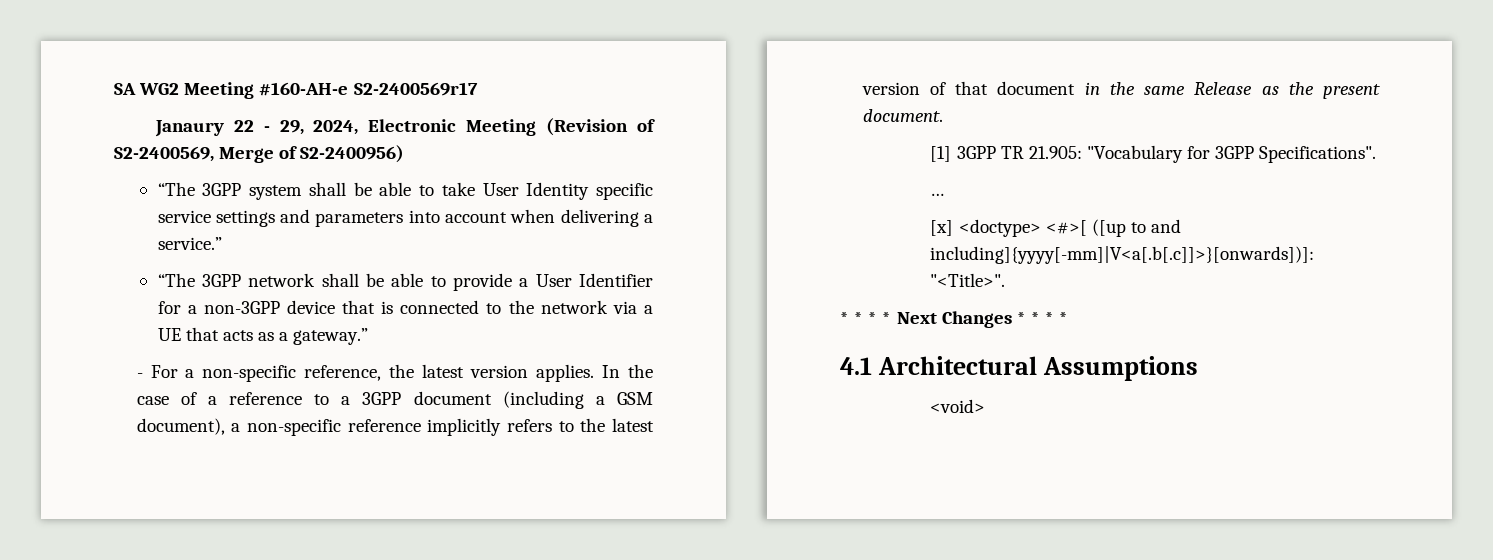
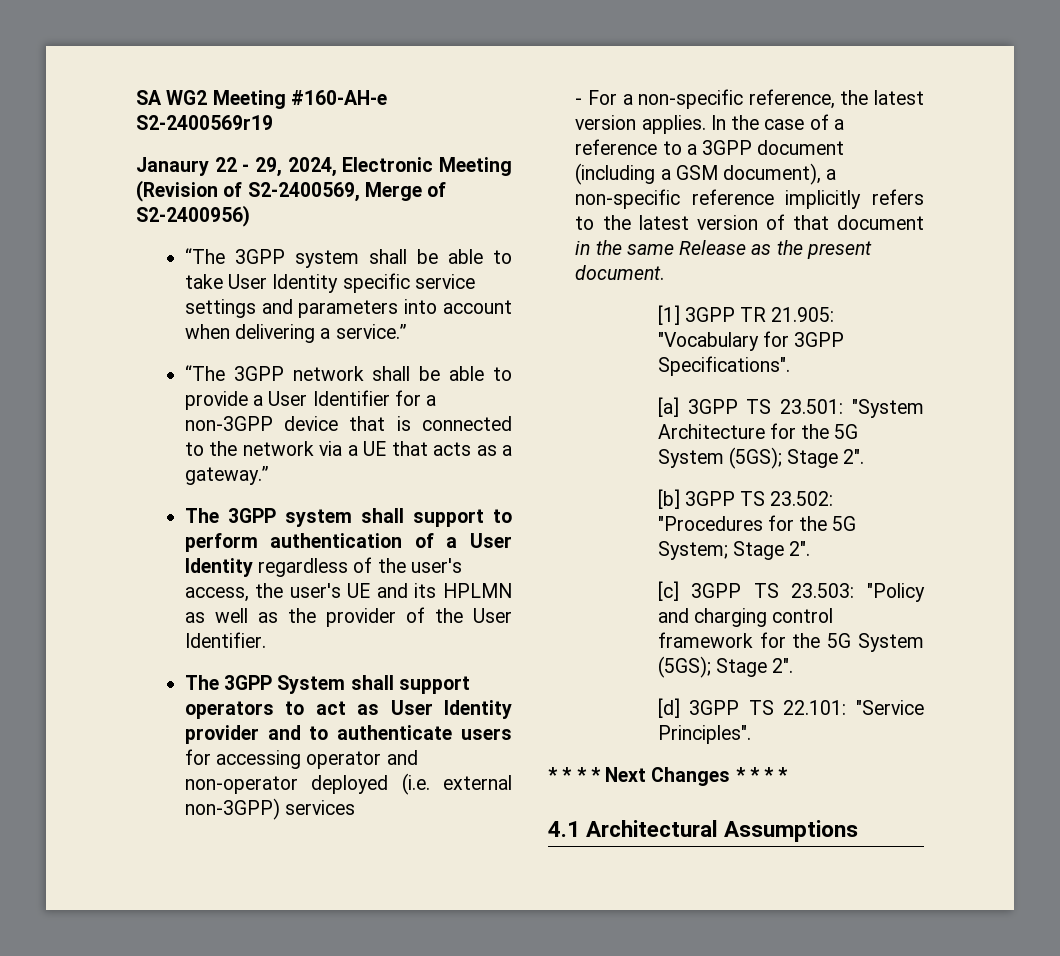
[353,82,478,96] S2-2400569r17 -> [136,115,273,130] S2-2400569r19
(369, 336) none -> [184,508,512,527] [184,533,512,552] [184,557,462,577] [184,583,512,602] [184,607,512,627] [184,632,266,648] [184,675,470,694] [184,700,512,719] [184,725,512,744] [184,749,418,769] [184,773,512,795] [184,798,356,820] // The 3GPP system shall support to perform authentication of a User Identity regardless of the user's access, the user's UE and its HPLMN as well as the provider of the User Identifier. // The 3GPP System shall support operators to act as User Identity provider and to authenticate users for accessing operator and non-operator deployed (i.e. external non-3GPP) services
[930,193,945,196] [930,219,1182,237] [930,246,1315,264] [930,273,1006,287] … // [x] <doctype> <#>[ ([up to and including]{yyyy[-mm]|V<a[.b[.c]]>}[onwards])]: "<Title>". -> [657,397,924,418] [657,423,859,439] [657,447,865,469] [657,489,834,509] [657,515,857,531] [657,541,811,560] [657,581,925,602] [657,608,834,627] [657,632,925,652] [657,656,794,678] [657,698,924,718] [657,725,751,744] [a] 3GPP TS 23.501: "System Architecture for the 5G System (5GS); Stage 2". // [b] 3GPP TS 23.502: "Procedures for the 5G System; Stage 2". // [c] 3GPP TS 23.503: "Policy and charging control framework for the 5G System (5GS); Stage 2". // [d] 3GPP TS 22.101: "Service Principles".
[930,399,986,413] // <void> -> (859, 831) none

